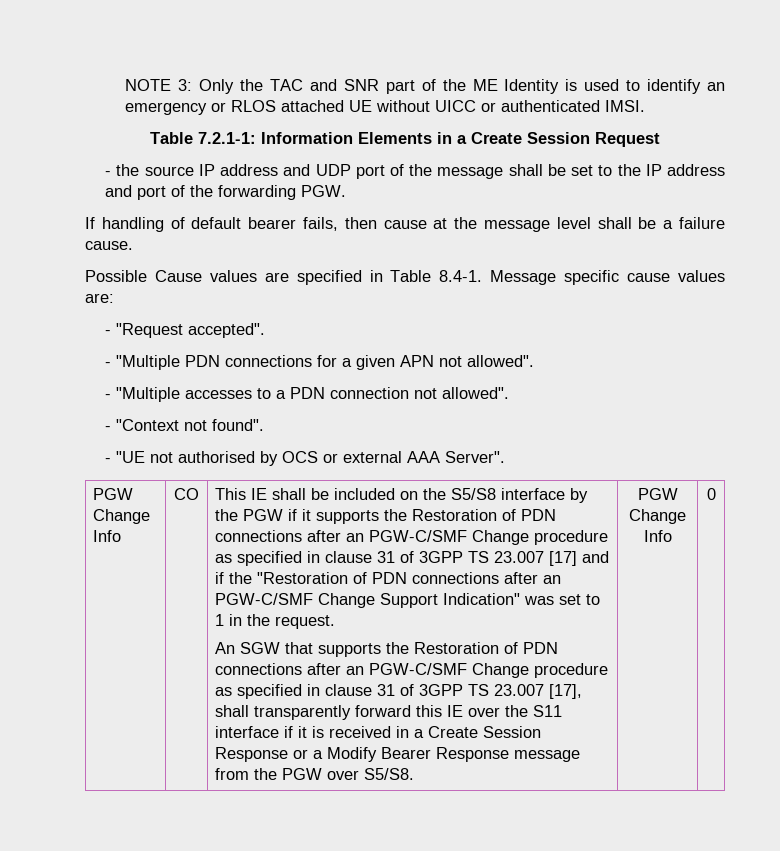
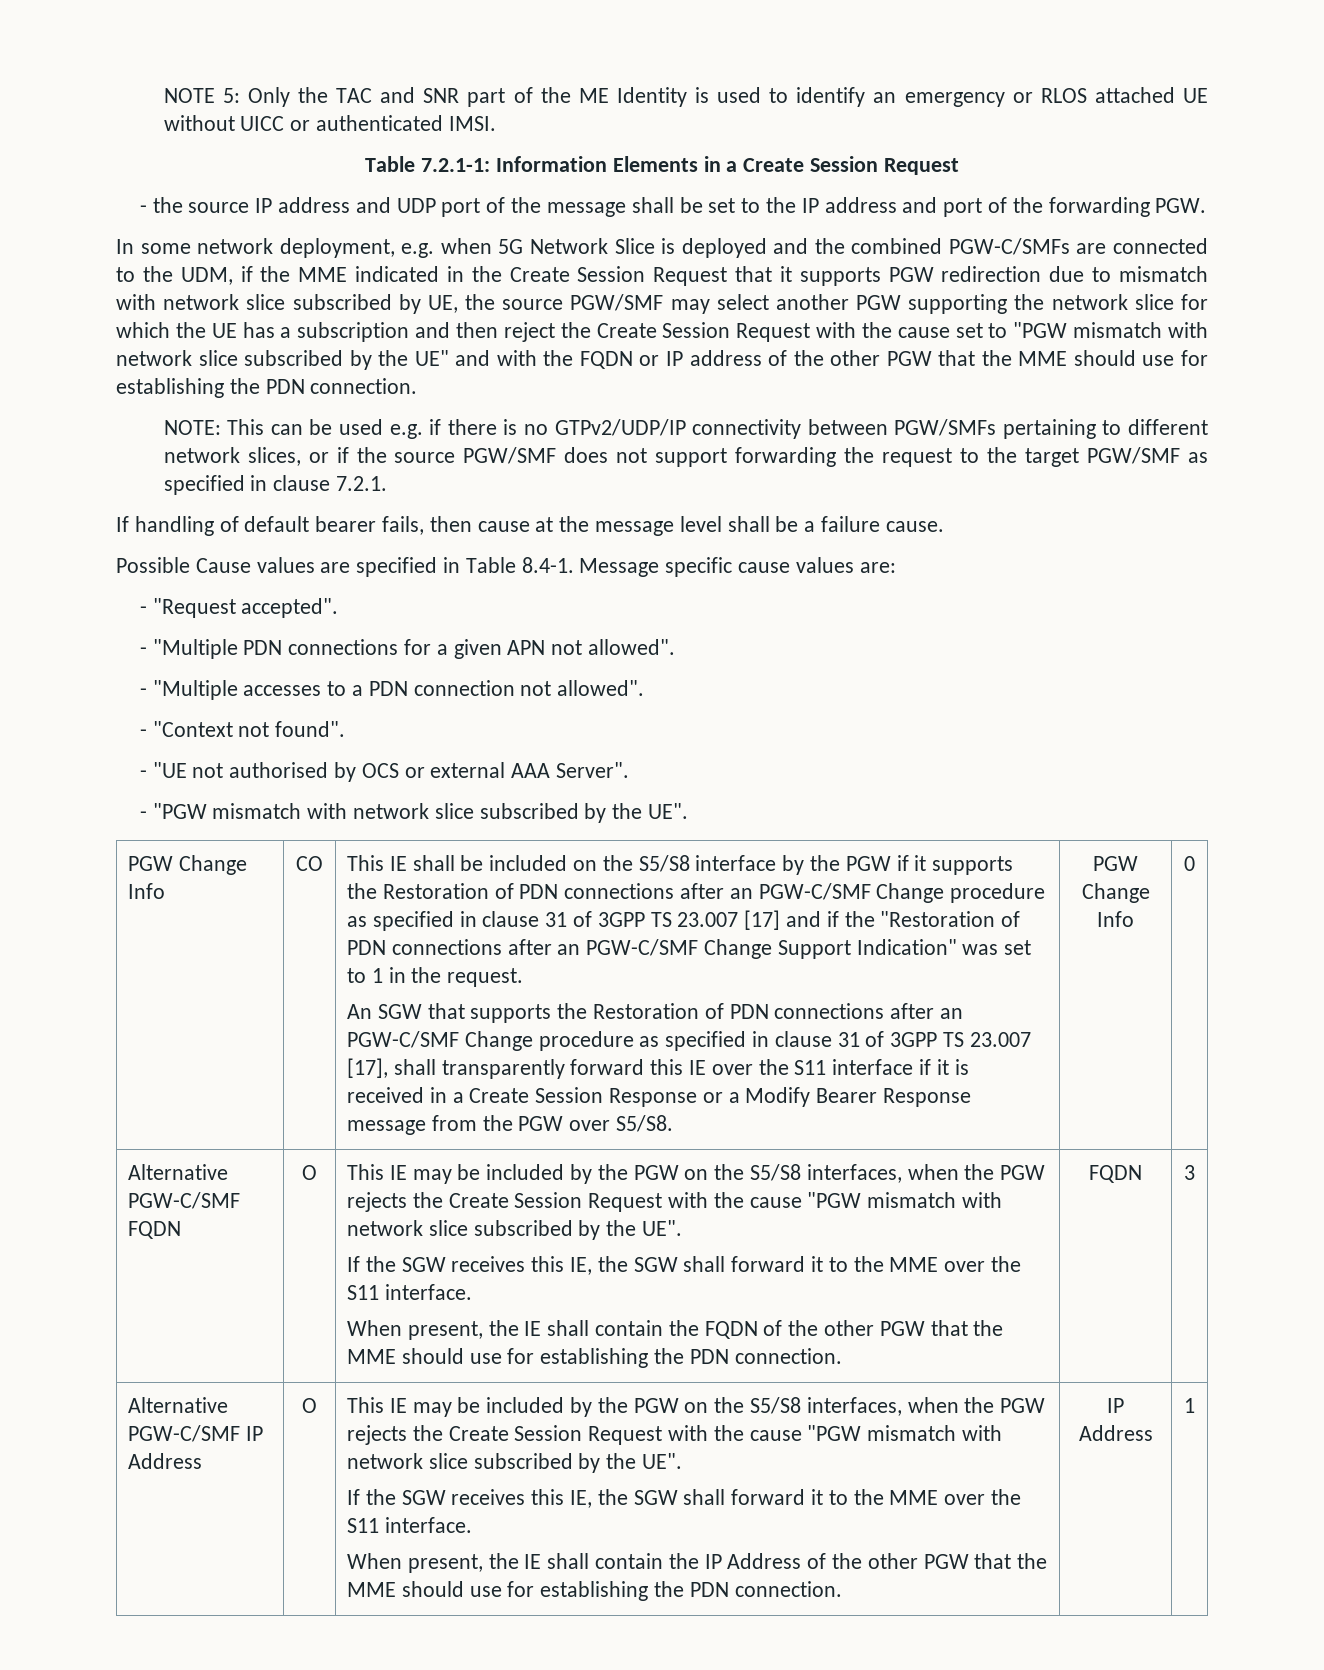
[178,79,193,91] 3: -> [222,88,240,103] 5:
(347, 191) none -> [116,238,1208,258] [116,266,1209,286] [116,294,1208,314] [116,322,1208,342] [116,350,1208,370] [116,378,418,398] [163,419,1208,439] [163,447,1208,467] [163,475,388,495] // In some network deployment, e.g. when 5G Network Slice is deployed and the combined PGW-C/SMFs are connected to the UDM, if the MME indicated in the Create Session Request that it supports PGW redirection due to mismatch with network slice subscribed by UE, the source PGW/SMF may select another PGW supporting the network slice for which the UE has a subscription and then reject the Create Session Request with the cause set to "PGW mismatch with network slice subscribed by the UE" and with the FQDN or IP address of the other PGW that the MME should use for establishing the PDN connection. // NOTE: This can be used e.g. if there is no GTPv2/UDP/IP connectivity between PGW/SMFs pertaining to different network slices, or if the source PGW/SMF does not support forwarding the request to the target PGW/SMF as specified in clause 7.2.1.
(506, 457) none -> [139,803,689,823] // - "PGW mismatch with network slice subscribed by the UE".
(716, 494) none -> [127,1164,228,1180] [127,1192,240,1209] [127,1221,181,1239] [302,1165,317,1180] [346,1164,1046,1184] [346,1192,1002,1212] [346,1220,682,1240] [346,1256,1021,1275] [346,1284,472,1300] [346,1320,1004,1340] [346,1348,842,1368] [1089,1165,1142,1183] [1184,1165,1195,1180] [127,1397,228,1413] [127,1425,263,1442] [127,1453,202,1469] [302,1398,317,1413] [346,1397,1046,1417] [346,1425,1002,1445] [346,1453,682,1473] [346,1489,1021,1508] [346,1517,472,1533] [346,1553,1048,1573] [346,1581,842,1601] [1107,1398,1124,1413] [1078,1425,1153,1441] [1184,1398,1195,1413] // Alternative PGW-C/SMF FQDN | O | This IE may be included by the PGW on the S5/S8 interfaces, when the PGW rejects the Create Session Request with the cause "PGW mismatch with network slice subscribed by the UE". // If the SGW receives this IE, the SGW shall forward it to the MME over the S11 interface. // When present, the IE shall contain the FQDN of the other PGW that the MME should use for establishing the PDN connection. | FQDN | 3 // Alternative PGW-C/SMF IP Address | O | This IE may be included by the PGW on the S5/S8 interfaces, when the PGW rejects the Create Session Request with the cause "PGW mismatch with network slice subscribed by the UE". // If the SGW receives this IE, the SGW shall forward it to the MME over the S11 interface. // When present, the IE shall contain the IP Address of the other PGW that the MME should use for establishing the PDN connection. | IP Address | 1

